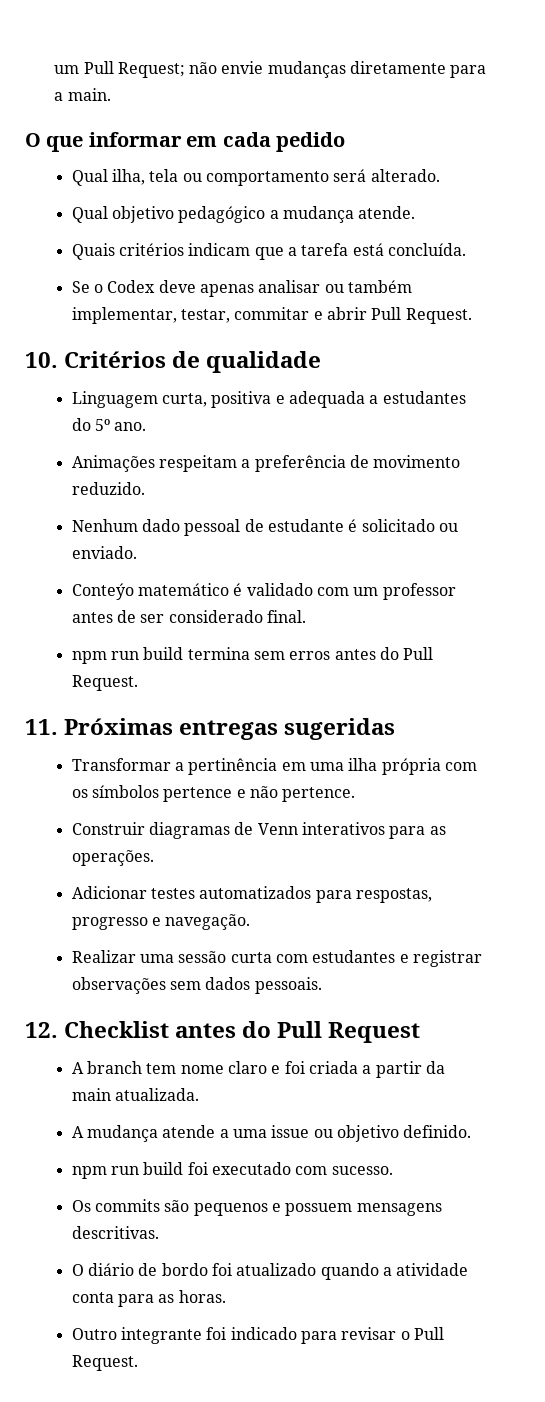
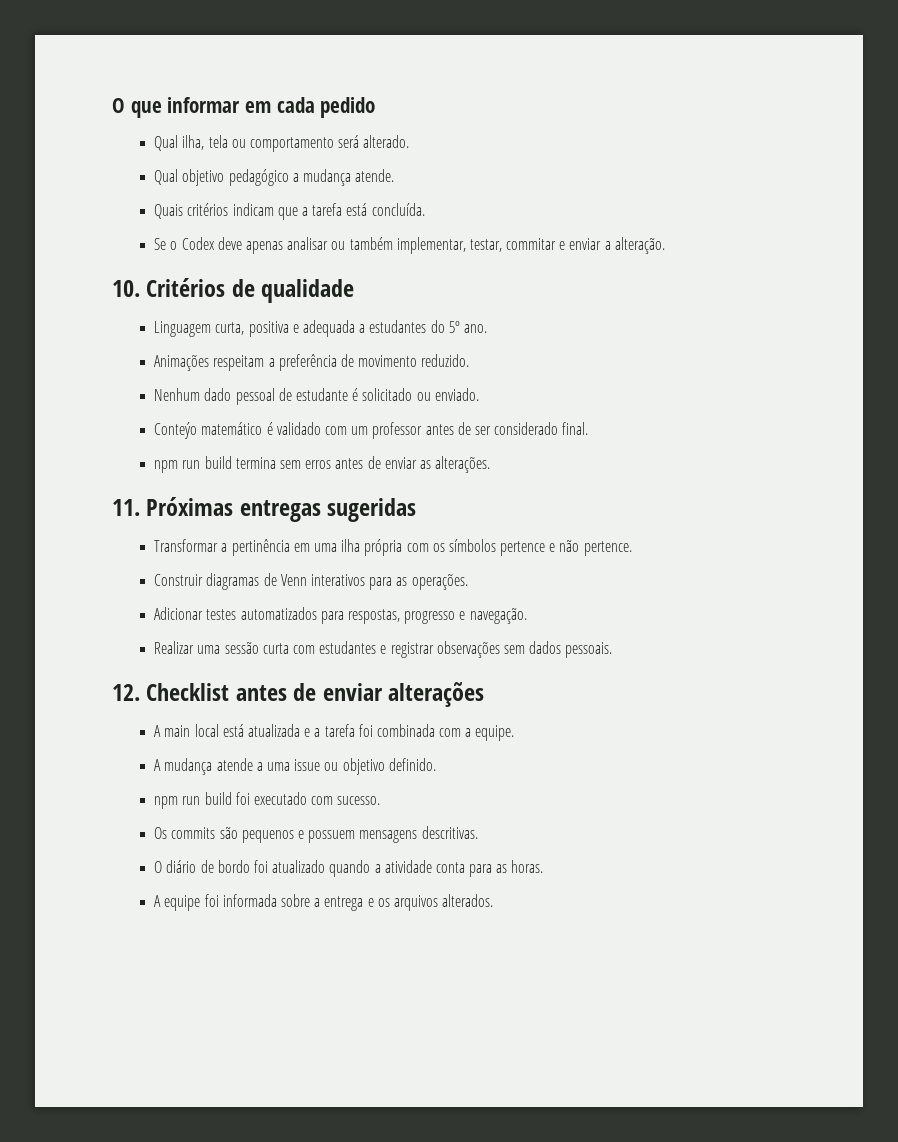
[54,61,487,78] [54,88,111,101] um Pull Request; não envie mudanças diretamente para a main. // -> (112, 105) none
[327,307,472,324] abrir Pull Request. -> [569,237,665,254] enviar a alteração.
[380,647,434,660] [71,675,138,691] do Pull Request. -> [367,456,491,473] de enviar as alterações.
[242,1021,421,1043] [71,1061,445,1078] [71,1088,200,1101] do Pull Request // A branch tem nome claro e foi criada a partir da main atualizada. -> [293,682,485,707] [154,724,515,741] de enviar alterações // A main local está atualizada e a tarefa foi combinada com a equipe.
[71,1327,445,1344] [71,1355,138,1371] Outro integrante foi indicado para revisar o Pull Request. -> [154,894,494,911] A equipe foi informada sobre a entrega e os arquivos alterados.

